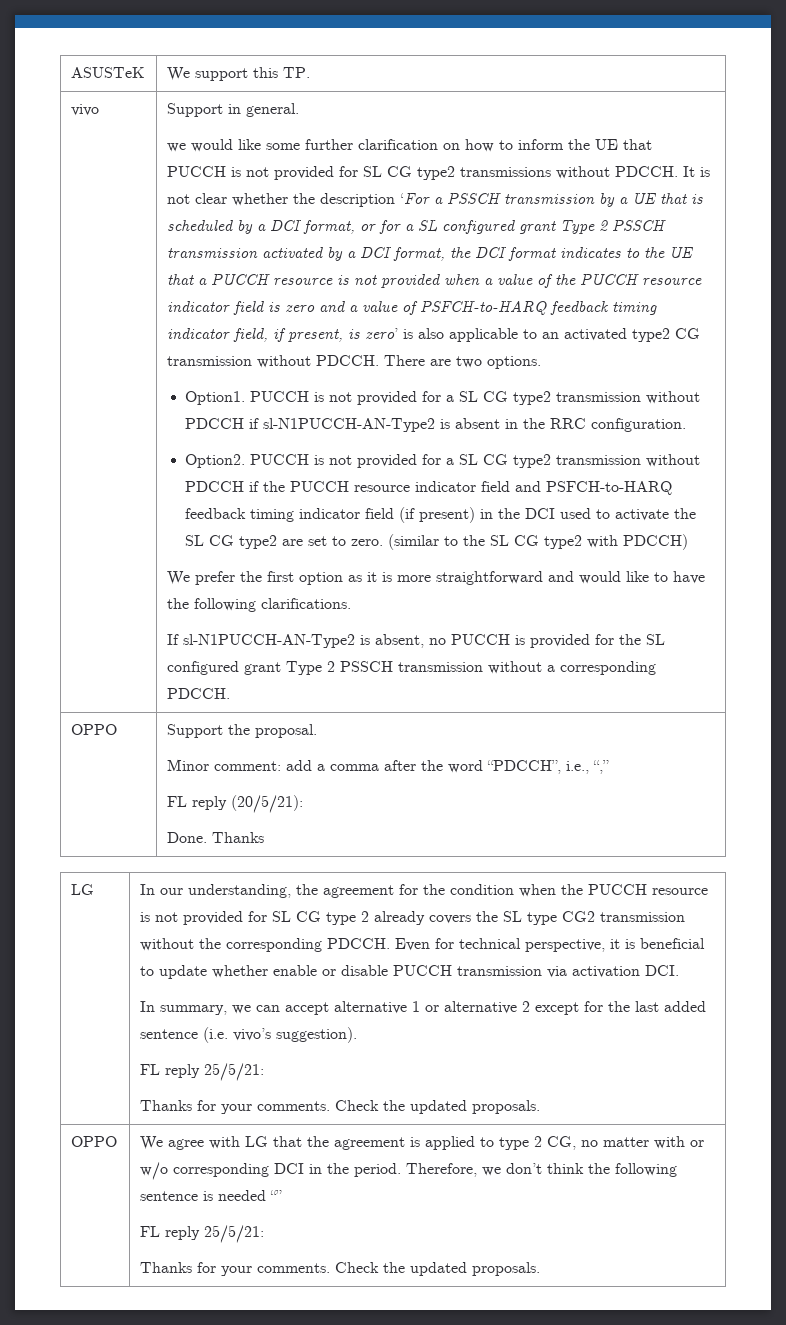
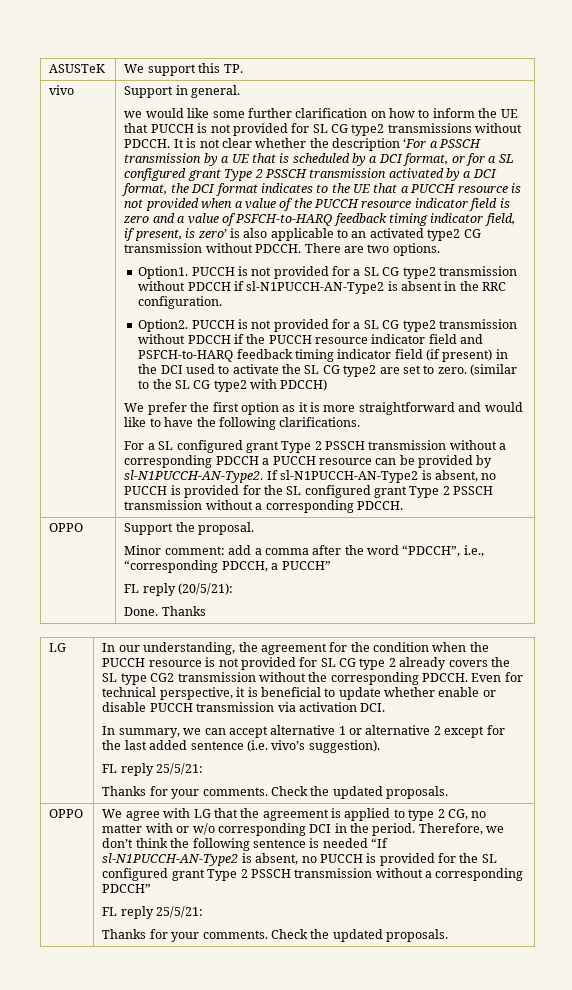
(352, 603) none -> [124,440,507,453] [124,455,493,468] [124,470,264,483] For a SL configured grant Type 2 PSSCH transmission without a corresponding PDCCH a PUCCH resource can be provided by sl-N1PUCCH-AN-Type2.
[593,760,610,774] “,” -> [124,560,331,573] “corresponding PDCCH, a PUCCH”
[270,1190,283,1201] “” -> [371,838,389,848] [102,853,497,866] [102,868,524,881] [102,884,152,893] “If sl-N1PUCCH-AN-Type2 is absent, no PUCCH is provided for the SL configured grant Type 2 PSSCH transmission without a corresponding PDCCH”

